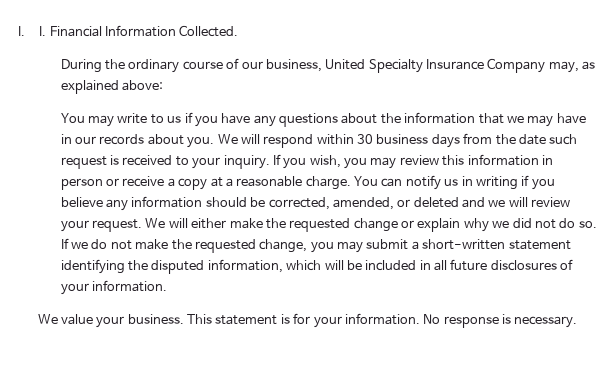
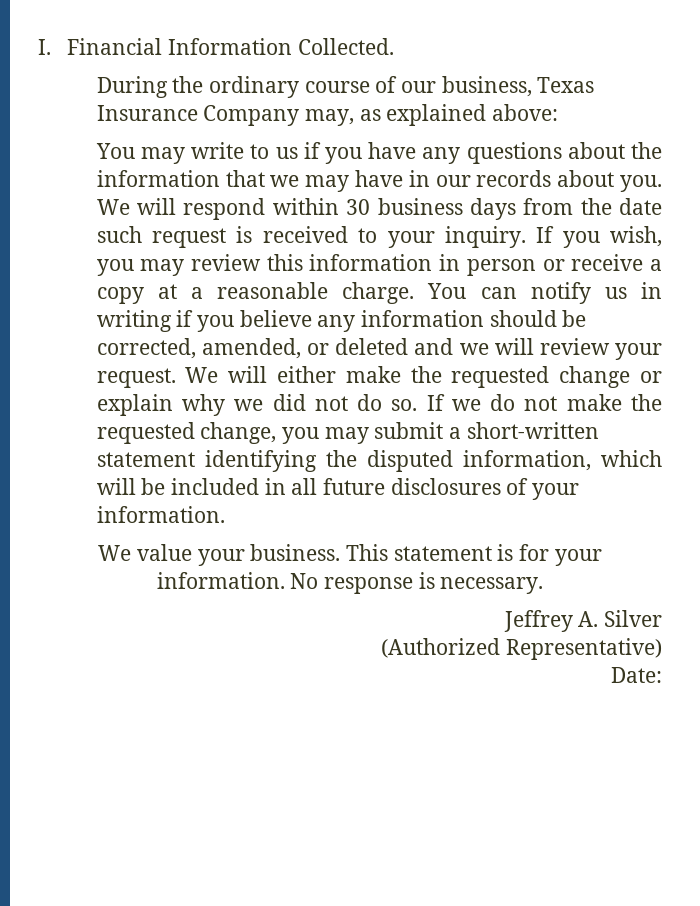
[18,26,47,36] I. I. -> [38,39,51,55] I.
[325,59,423,73] United Specialty -> [537,77,595,93] Texas
(578, 322) none -> [503,610,662,632] [381,638,662,660] [611,667,662,683] // Jeffrey A. Silver // (Authorized Representative) // Date:

